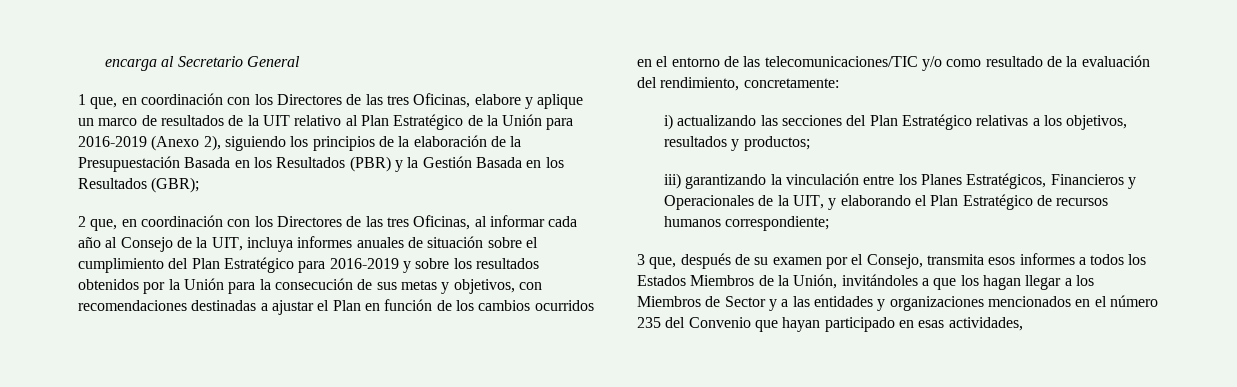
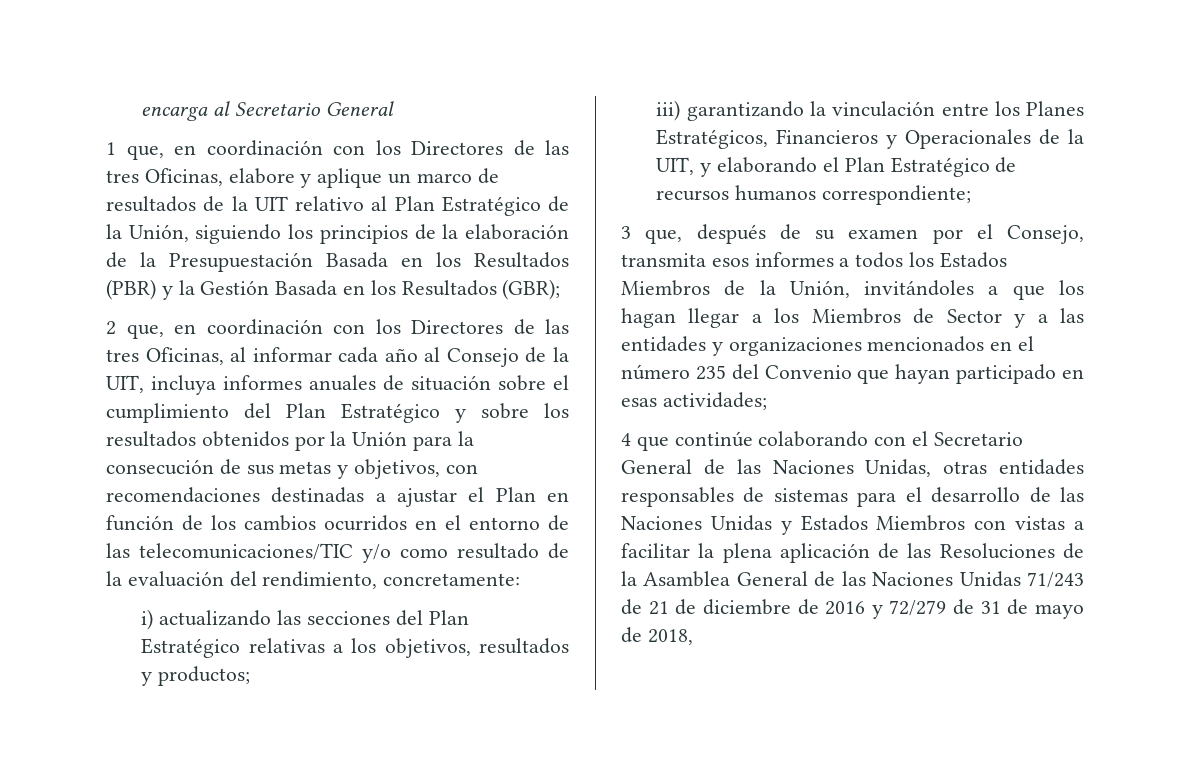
[502,114,574,130] [78,135,221,151] Unión para 2016-2019 (Anexo 2), -> [128,224,189,242] Unión,
[298,258,399,273] para 2016-2019 -> (440, 413) none
[948,317,1023,331] actividades, -> [662,392,767,410] [621,431,1023,451] [621,459,1084,477] [621,487,1084,507] [621,515,1084,535] [621,543,1084,563] [621,571,1084,588] [621,599,1084,619] [621,627,693,645] actividades; // 4 que continúe colaborando con el Secretario General de las Naciones Unidas, otras entidades responsables de sistemas para el desarrollo de las Naciones Unidas y Estados Miembros con vistas a facilitar la plena aplicación de las Resoluciones de la Asamblea General de las Naciones Unidas 71/243 de 21 de diciembre de 2016 y 72/279 de 31 de mayo de 2018,

